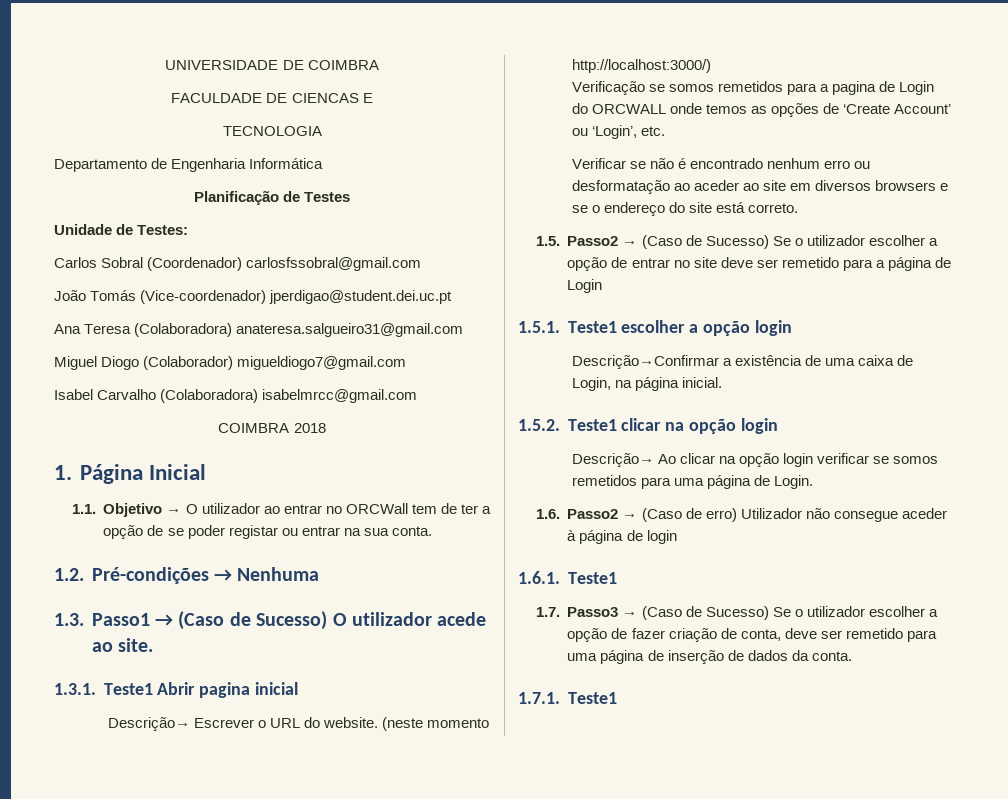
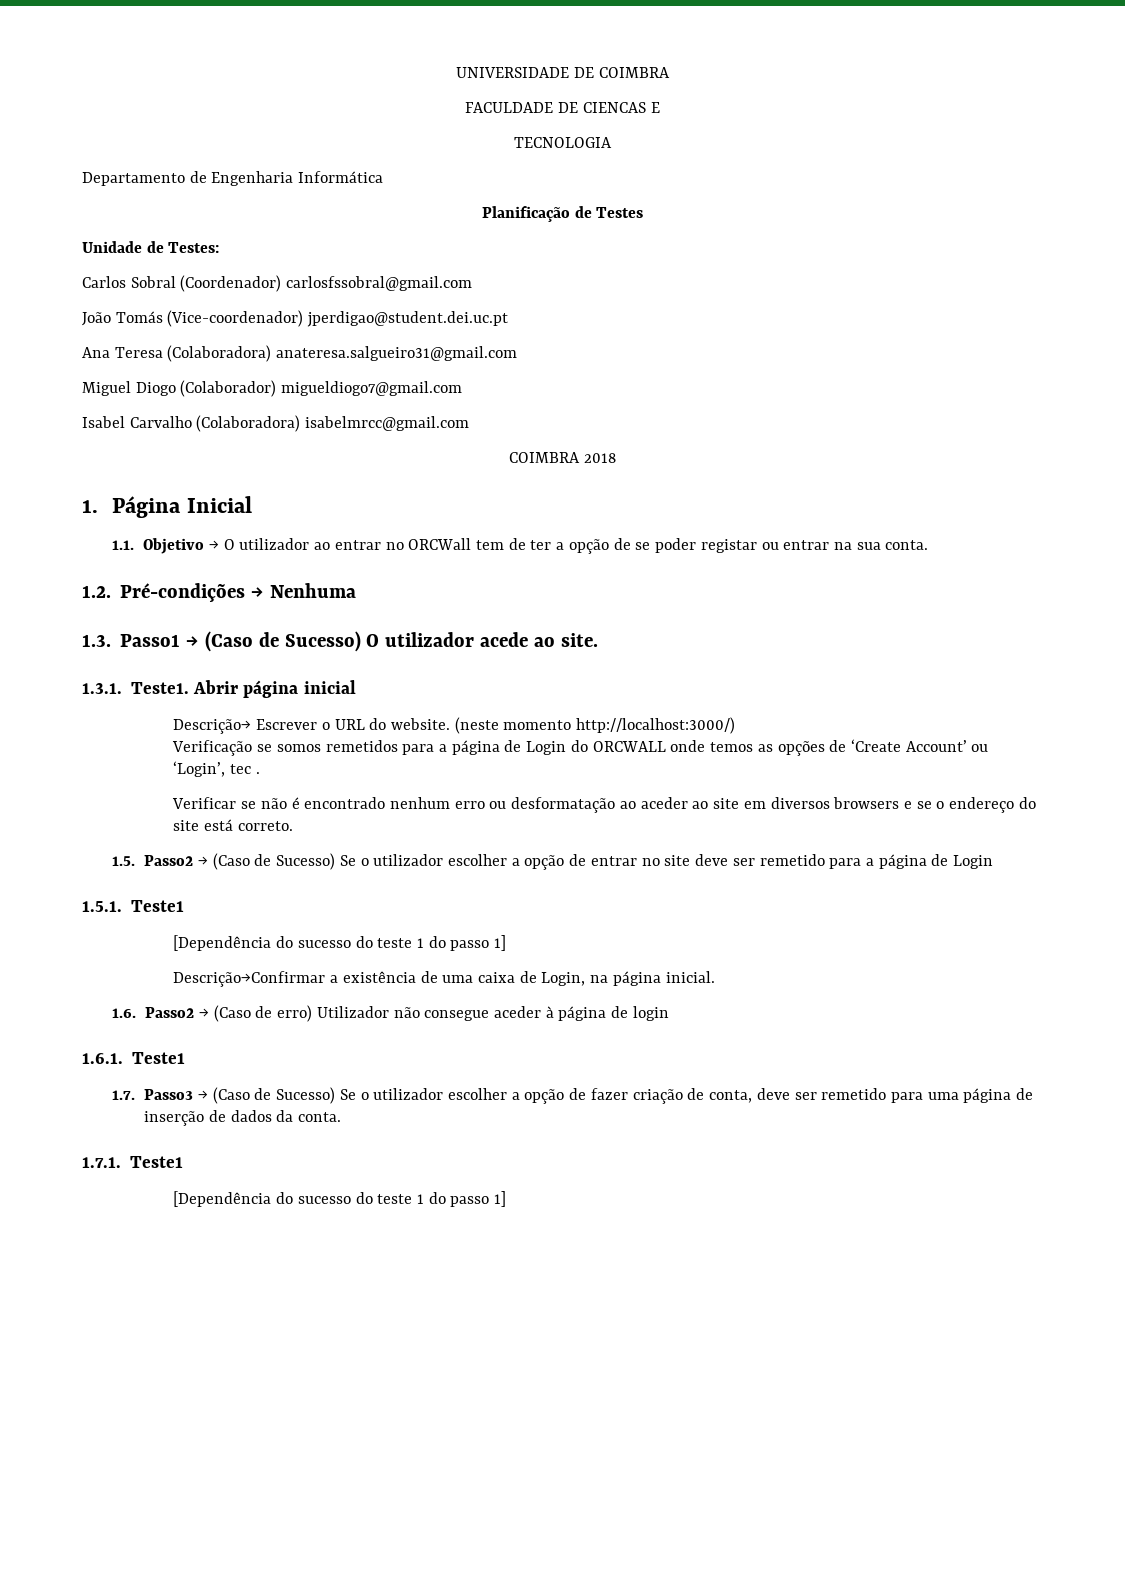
[103,682,251,698] Teste1 Abrir pagina -> [130,680,299,698] Teste1. Abrir página
[832,81,877,95] pagina -> [451,740,500,755] página
[640,126,665,136] etc. -> [230,764,260,774] tec .
[621,320,792,336] escolher a opção login -> [173,935,507,951] // [Dependência do sucesso do teste 1 do passo 1]
[518,418,778,434] [571,453,939,467] [571,475,814,489] // 1.5.2. Teste1 clicar na opção login // Descrição→ Ao clicar na opção login verificar se somos remetidos para uma página de Login. -> (715, 977) none
(617, 698) none -> [173,1191,507,1207] // [Dependência do sucesso do teste 1 do passo 1]

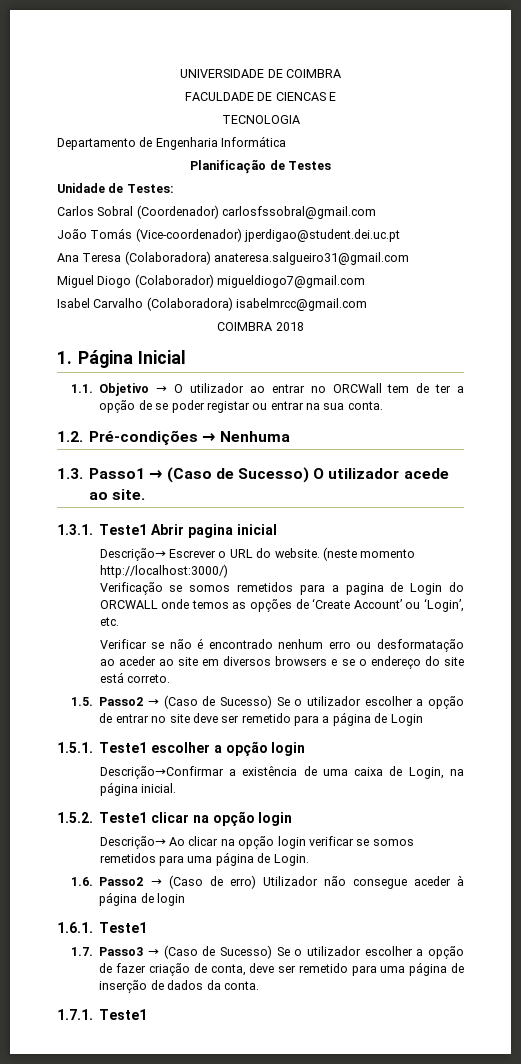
[130,680,299,698] Teste1. Abrir página -> [99,524,233,538] Teste1 Abrir pagina
[451,740,500,755] página -> [345,583,384,595] pagina
[230,764,260,774] tec . -> [99,617,119,626] etc.
[173,935,507,951] // [Dependência do sucesso do teste 1 do passo 1] -> [151,741,306,756] escolher a opção login
(715, 977) none -> [57,811,293,826] [99,836,414,849] [99,852,309,866] // 1.5.2. Teste1 clicar na opção login // Descrição→ Ao clicar na opção login verificar se somos remetidos para uma página de Login.
[173,1191,507,1207] // [Dependência do sucesso do teste 1 do passo 1] -> (148, 1014) none

